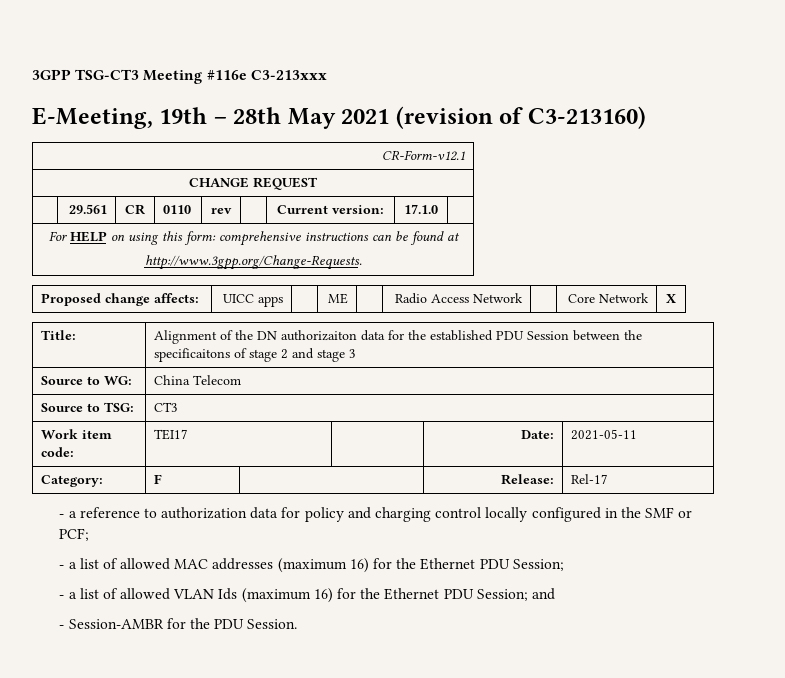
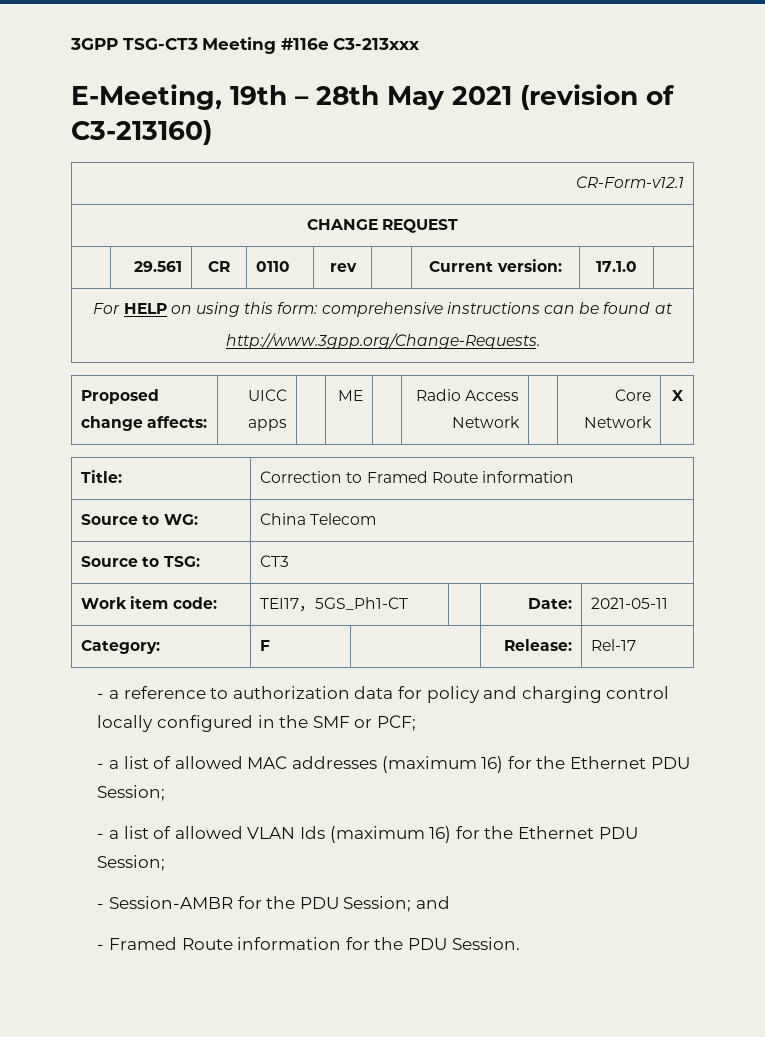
[154,330,643,344] [154,348,357,362] Alignment of the DN authorizaiton data for the established PDU Session between the specificaitons of stage 2 and stage 3 -> [260,471,575,483] Correction to Framed Route information
(189, 434) none -> [299,597,409,612] ，5GS_Ph1-CT
[531,588,555,600] and -> (166, 863) none
(245, 624) none -> [343,896,450,912] [97,937,447,950] Session; and // - Framed Route information for the PDU

